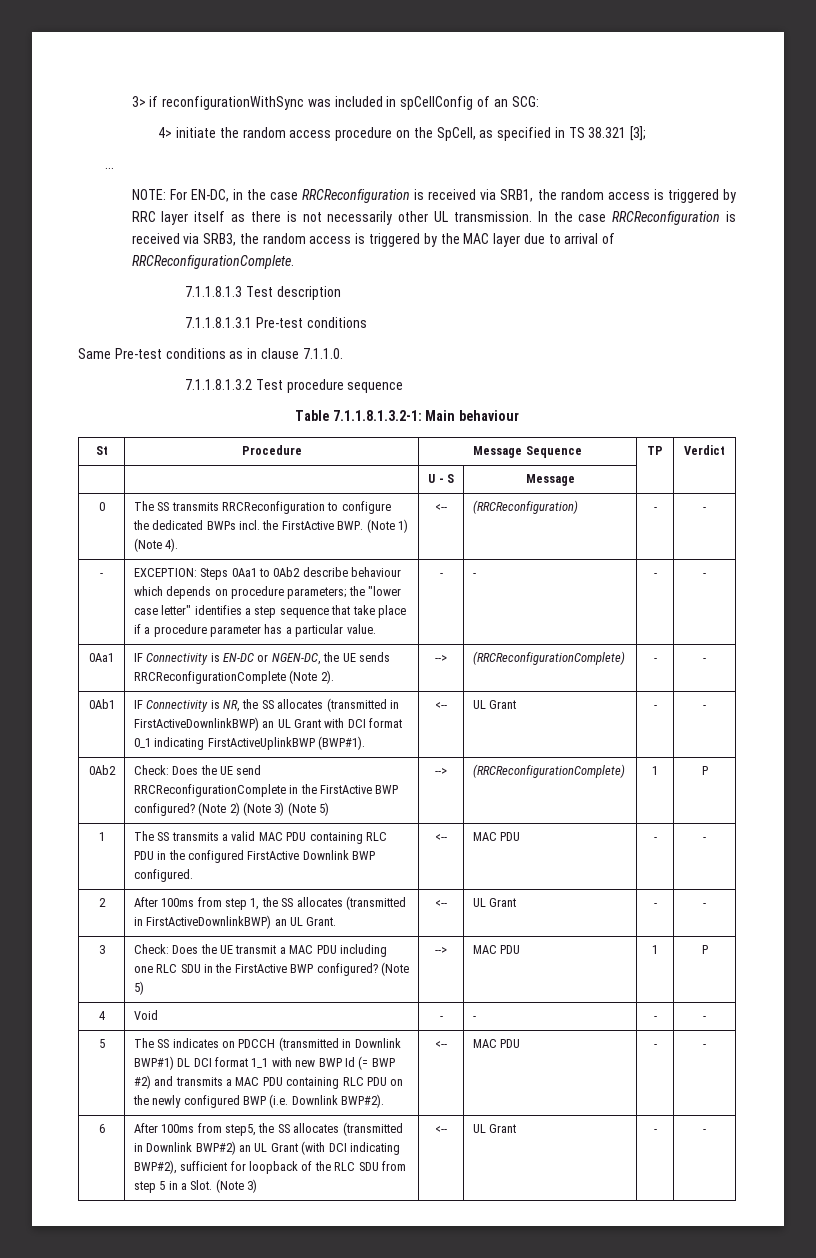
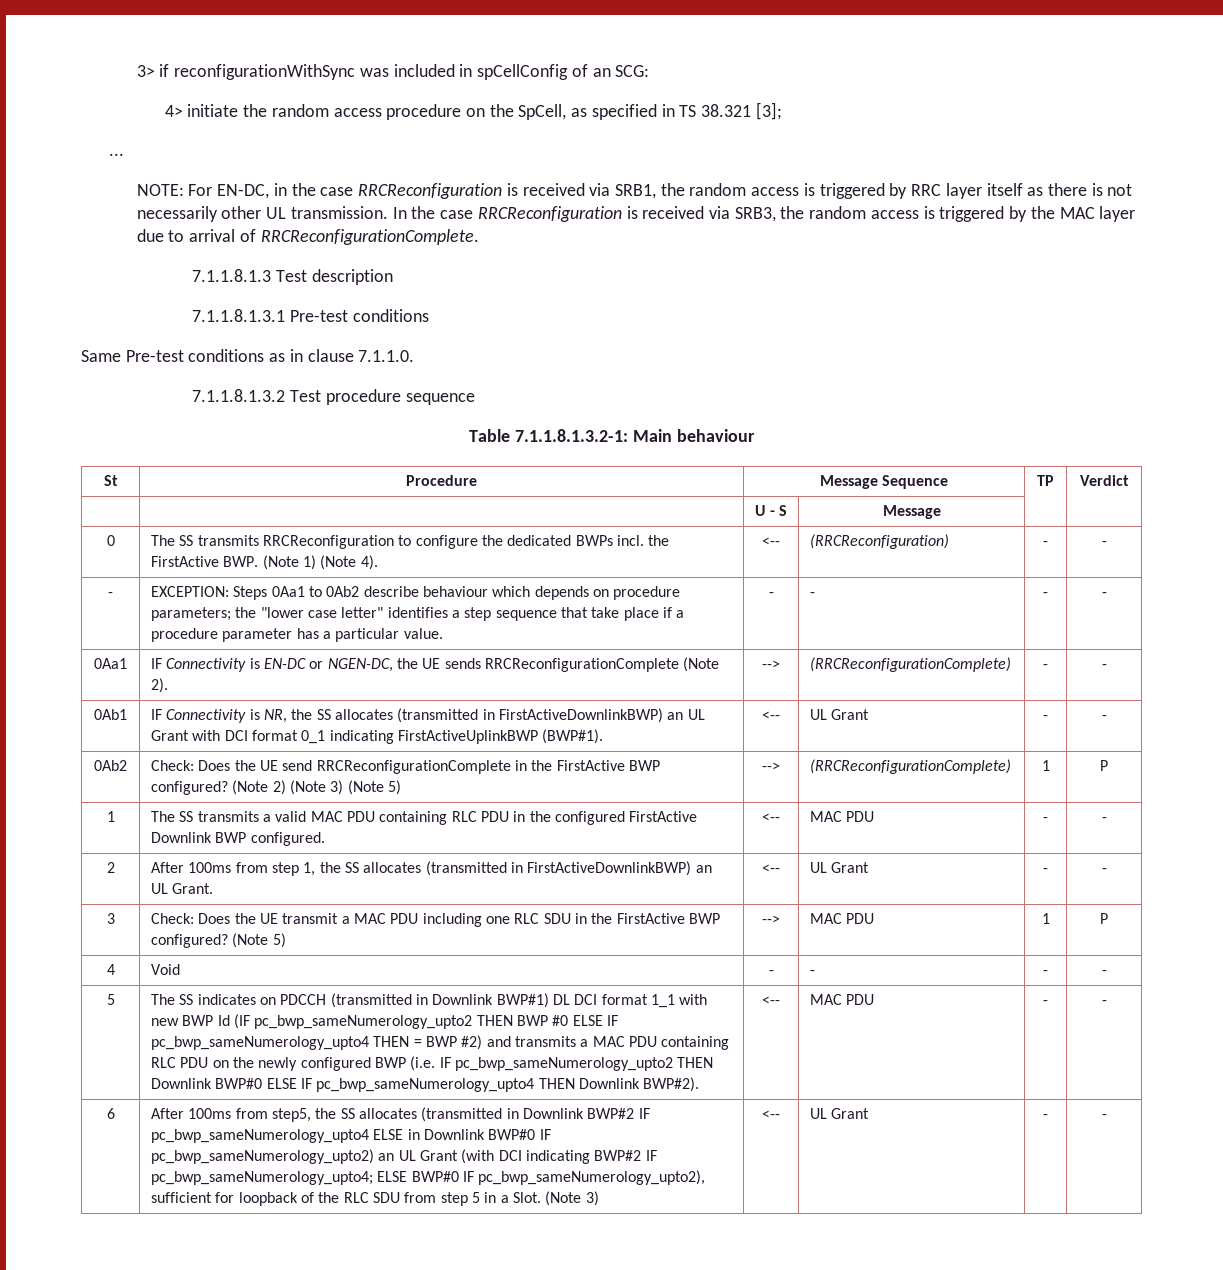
[358,1056,369,1070] (= -> [234,1014,618,1029] [151,1036,422,1050] (IF pc_bwp_sameNumerology_upto2 THEN BWP #0 ELSE IF pc_bwp_sameNumerology_upto4 THEN =
(289, 1101) none -> [439,1057,714,1071] [151,1078,575,1092] IF pc_bwp_sameNumerology_upto2 THEN Downlink BWP#0 ELSE IF pc_bwp_sameNumerology_upto4 THEN
[195,1141,236,1155] BWP#2) -> [587,1108,650,1119] [151,1129,551,1143] [151,1149,375,1164] BWP#2 IF pc_bwp_sameNumerology_upto4 ELSE in Downlink BWP#0 IF pc_bwp_sameNumerology_upto2)
[133,1160,177,1174] BWP#2), -> [594,1150,657,1161] [151,1170,706,1185] BWP#2 IF pc_bwp_sameNumerology_upto4; ELSE BWP#0 IF pc_bwp_sameNumerology_upto2),

